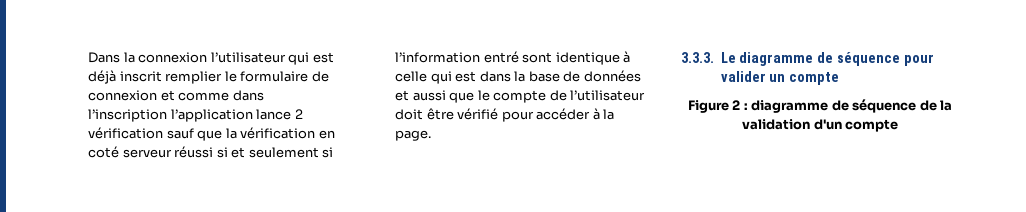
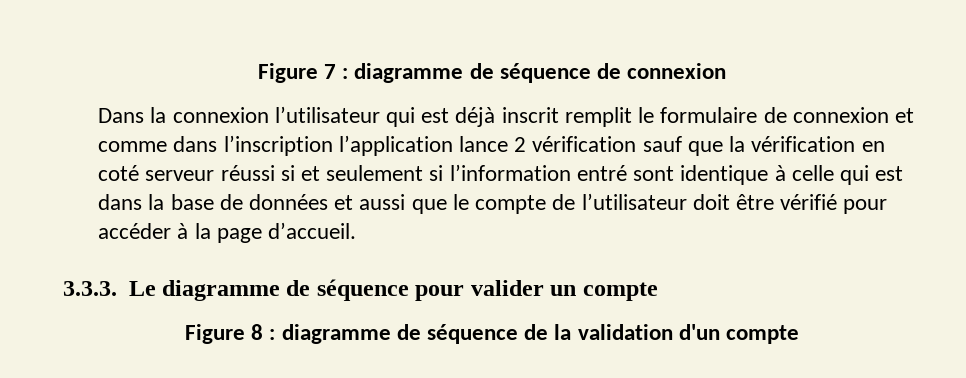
(88, 57) none -> [257,63,727,83] Figure 7 : diagramme de séquence de connexion //
[165,71,223,84] remplier -> [564,107,632,127] remplit
[395,130,432,141] page. -> [216,222,357,243] page d’accueil.
[732,100,741,110] 2 -> [251,324,264,340] 8

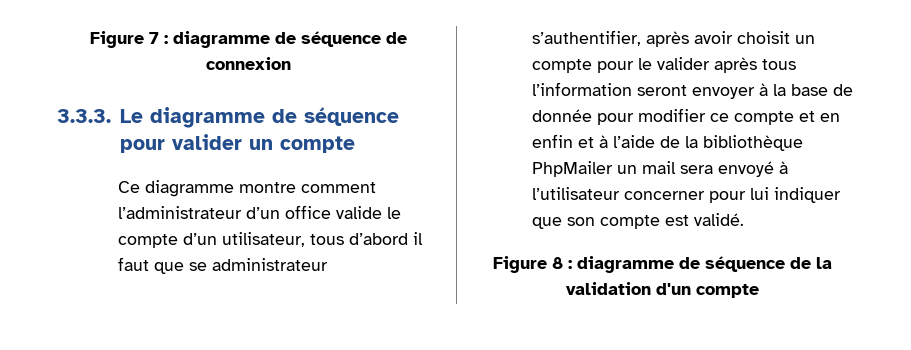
[98,106,914,127] [98,135,885,156] [98,164,904,185] [98,193,888,214] [98,222,357,243] // Dans la connexion l’utilisateur qui est déjà inscrit remplit le formulaire de connexion et comme dans l’inscription l’application lance 2 vérification sauf que la vérification en coté serveur réussi si et seulement si l’information entré sont identique à celle qui est dans la base de données et aussi que le compte de l’utilisateur doit être vérifié pour accéder à la page d’accueil. -> (291, 63) none
(658, 291) none -> [118,180,377,197] [118,205,402,219] [118,232,424,248] [118,257,329,274] [532,30,816,47] [532,57,797,73] [532,82,854,99] [532,108,841,125] [532,134,804,151] [532,161,789,177] [532,187,842,203] [532,213,745,229] // Ce diagramme montre comment l’administrateur d’un office valide le compte d’un utilisateur, tous d’abord il faut que se administrateur s’authentifier, après avoir choisit un compte pour le valider après tous l’information seront envoyer à la base de donnée pour modifier ce compte et en enfin et à l’aide de la bibliothèque PhpMailer un mail sera envoyé à l’utilisateur concerner pour lui indiquer que son compte est validé.

